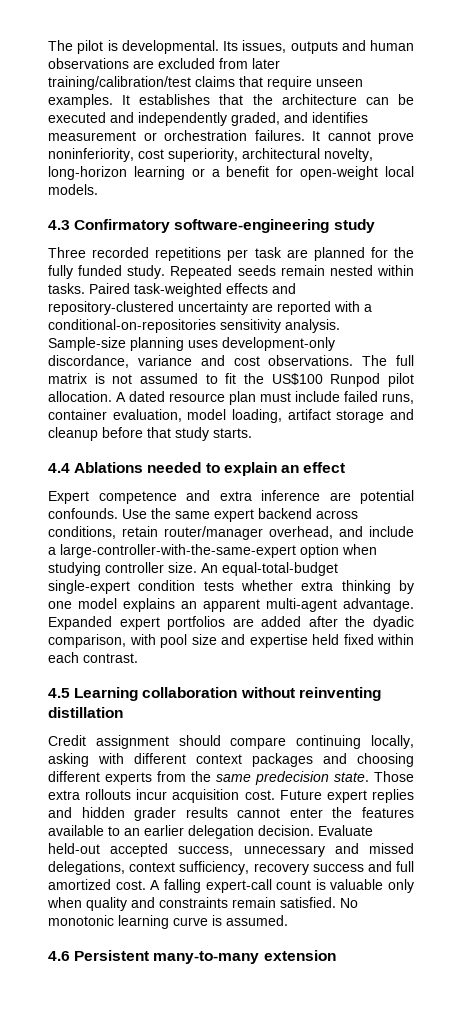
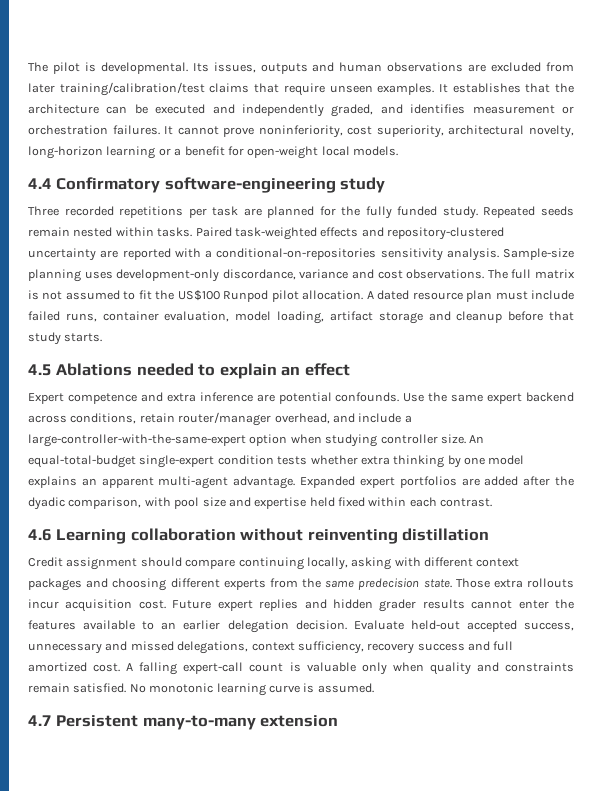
[48,220,70,230] 4.3 -> [28,178,52,189] 4.4
[48,463,70,473] 4.4 -> [28,364,52,376] 4.5
[48,688,70,698] 4.5 -> [28,529,52,541] 4.6
[48,951,70,961] 4.6 -> [28,715,52,726] 4.7

